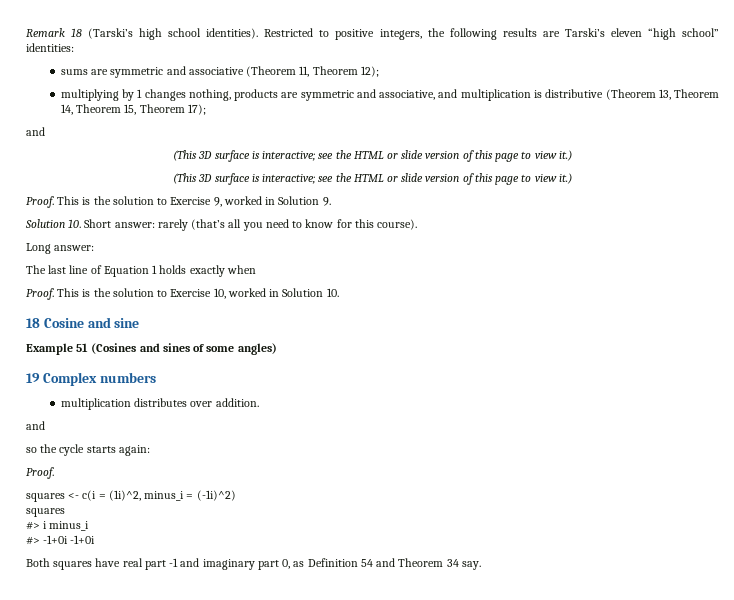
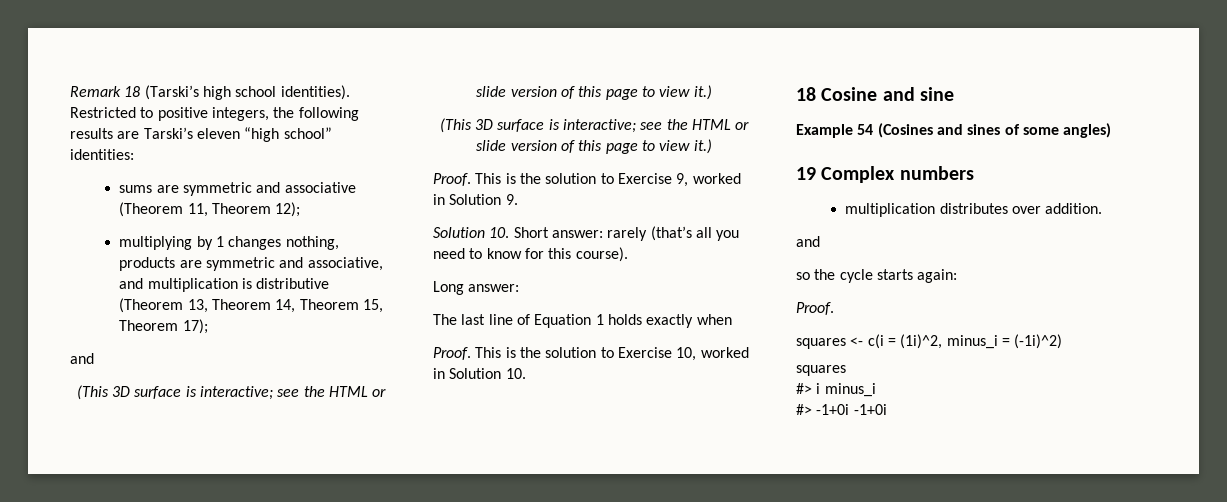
[76,343,89,352] 51 -> [857,124,874,135] 54
[26,558,481,570] // Both squares have real part -1 and imaginary part 0, as Definition 54 and Theorem 34 say. -> (887, 409) none

